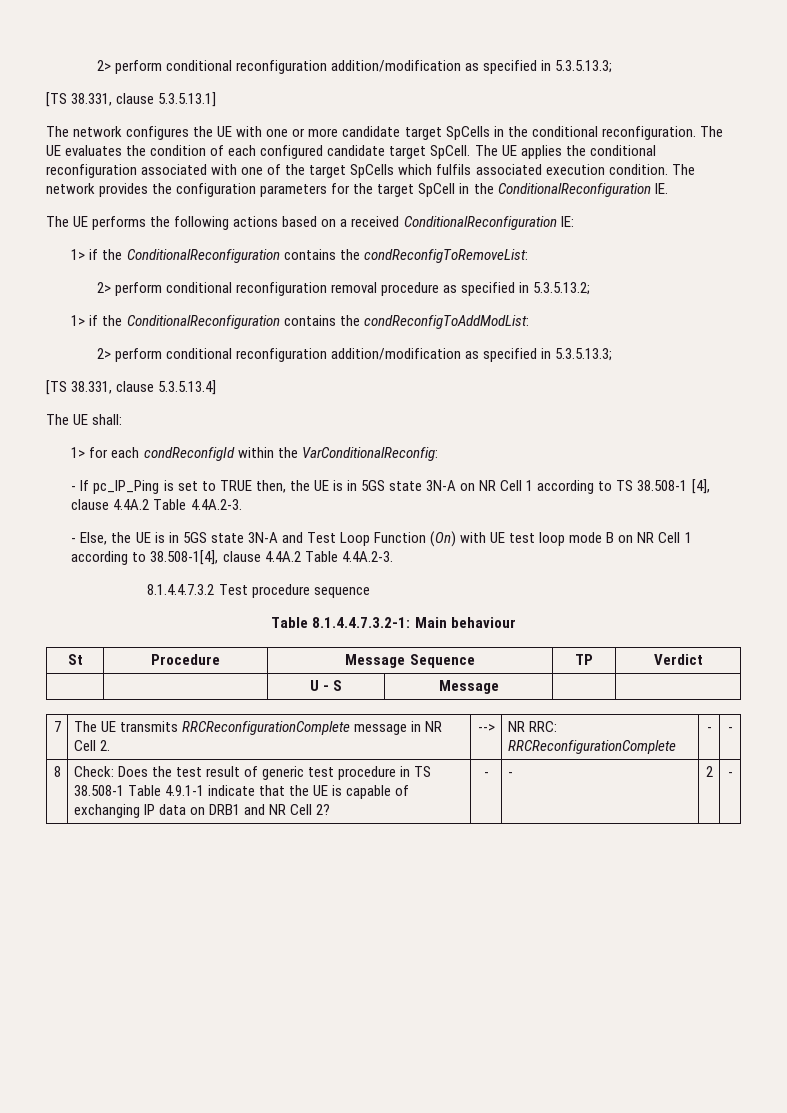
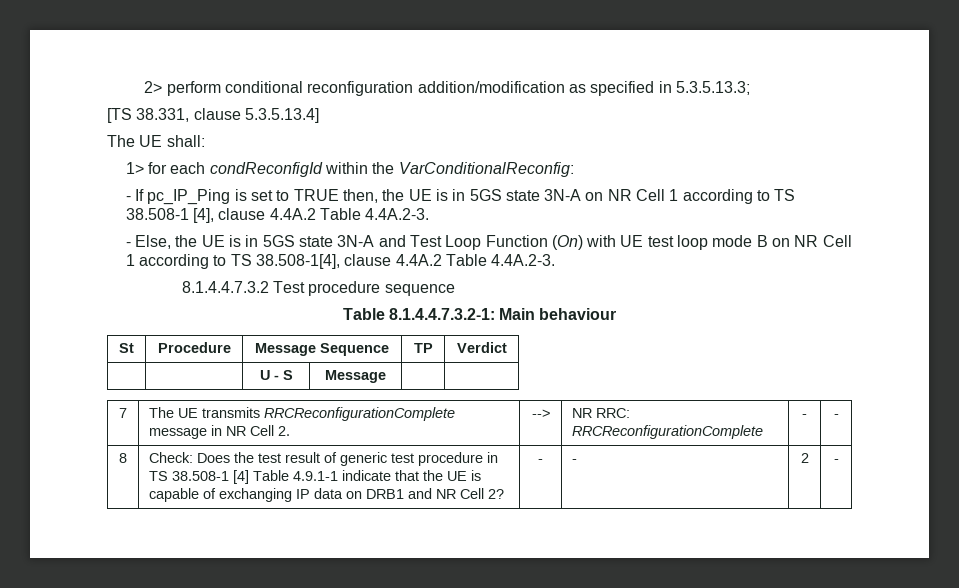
[96,60,613,74] [46,92,217,107] [46,126,723,140] [46,145,656,159] [46,164,695,178] [46,183,668,197] [46,216,574,230] [71,249,528,263] [96,282,591,296] [71,315,529,329] [96,348,613,362] 2> perform conditional reconfiguration addition/modification as specified in 5.3.5.13.3; // [TS 38.331, clause 5.3.5.13.1] // The network configures the UE with one or more candidate target SpCells in the conditional reconfiguration. The UE evaluates the condition of each configured candidate target SpCell. The UE applies the conditional reconfiguration associated with one of the target SpCells which fulfils associated execution condition. The network provides the configuration parameters for the target SpCell in the ConditionalReconfiguration IE. // The UE performs the following actions based on a received ConditionalReconfiguration IE: // 1> if the ConditionalReconfiguration contains the condReconfigToRemoveList: // 2> perform conditional reconfiguration removal procedure as specified in 5.3.5.13.2; // 1> if the ConditionalReconfiguration contains the condReconfigToAddModList: // 2> perform conditional reconfiguration addition/modification as specified in 5.3.5.13.3; -> [144,81,750,96] 2> perform conditional reconfiguration addition/modification as specified in 5.3.5.13.3;
(147, 557) none -> [230,254,252,266] TS
(124, 790) none -> [233,470,250,484] [4]

